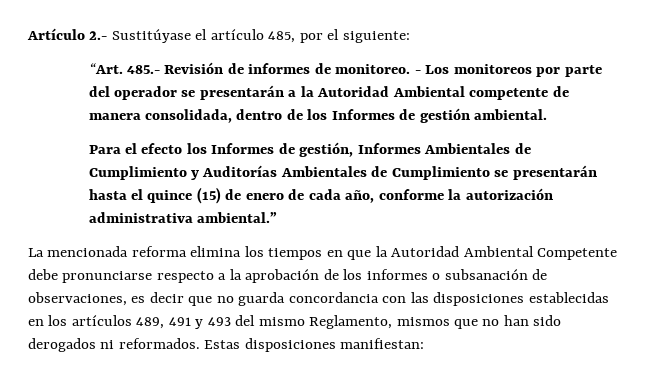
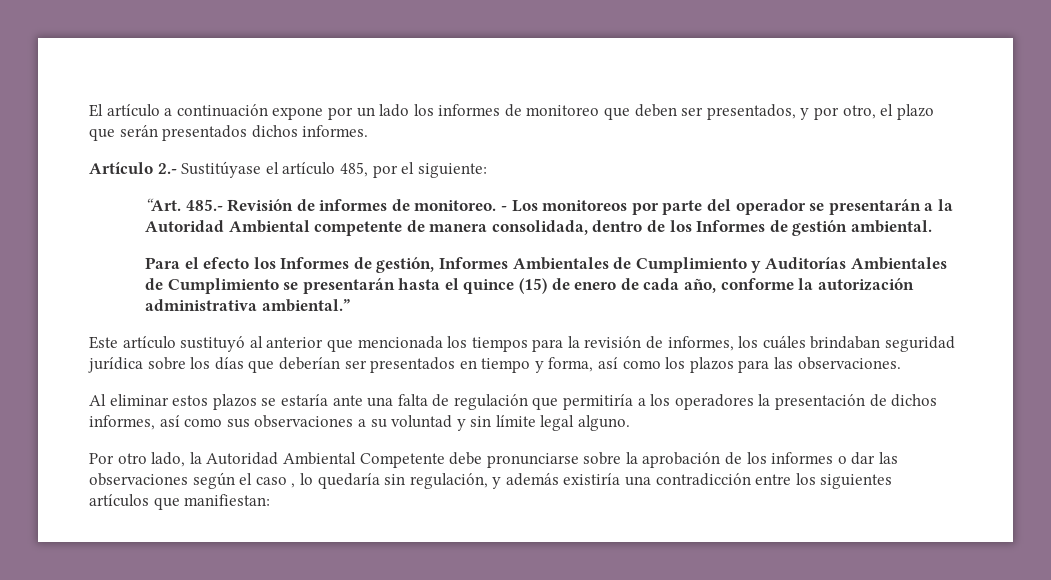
(27, 34) none -> [89,104,934,120] [89,125,369,141] El artículo a continuación expone por un lado los informes de monitoreo que deben ser presentados, y por otro, el plazo que serán presentados dichos informes. //
[28,246,372,260] La mencionada reforma elimina los tiempos en que -> [89,336,956,352] [88,357,901,373] [89,394,938,410] [89,415,631,431] [89,452,186,467] Este artículo sustituyó al anterior que mencionada los tiempos para la revisión de informes, los cuáles brindaban seguridad jurídica sobre los días que deberían ser presentados en tiempo y forma, así como los plazos para las observaciones. // Al eliminar estos plazos se estaría ante una falta de regulación que permitiría a los operadores la presentación de dichos informes, así como sus observaciones a su voluntad y sin límite legal alguno. // Por otro lado,
[156,271,227,283] respecto a -> [583,452,622,465] sobre
[444,269,548,280] [28,292,609,306] [28,315,562,329] [28,338,336,352] subsanación de observaciones, es decir que no guarda concordancia con las disposiciones establecidas en los artículos 489, 491 y 493 del mismo Reglamento, mismos que no han sido derogados ni reformados. Estas disposiciones -> [851,452,899,465] [89,472,893,489] [89,494,180,510] dar las observaciones según el caso , lo quedaría sin regulación, y además existiría una contradicción entre los siguientes artículos que

